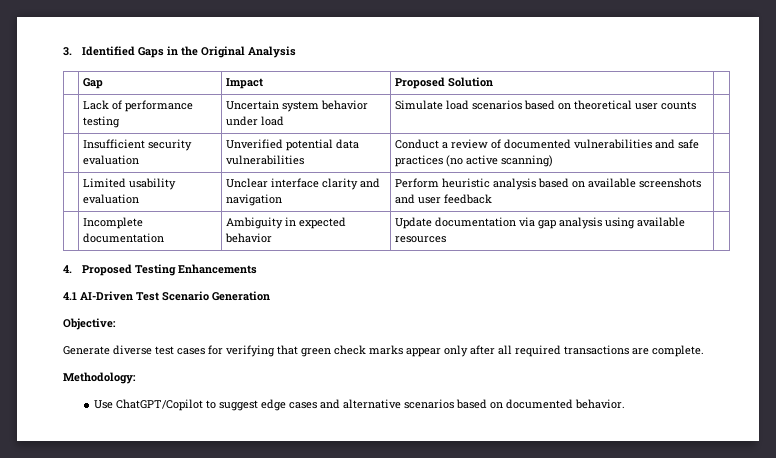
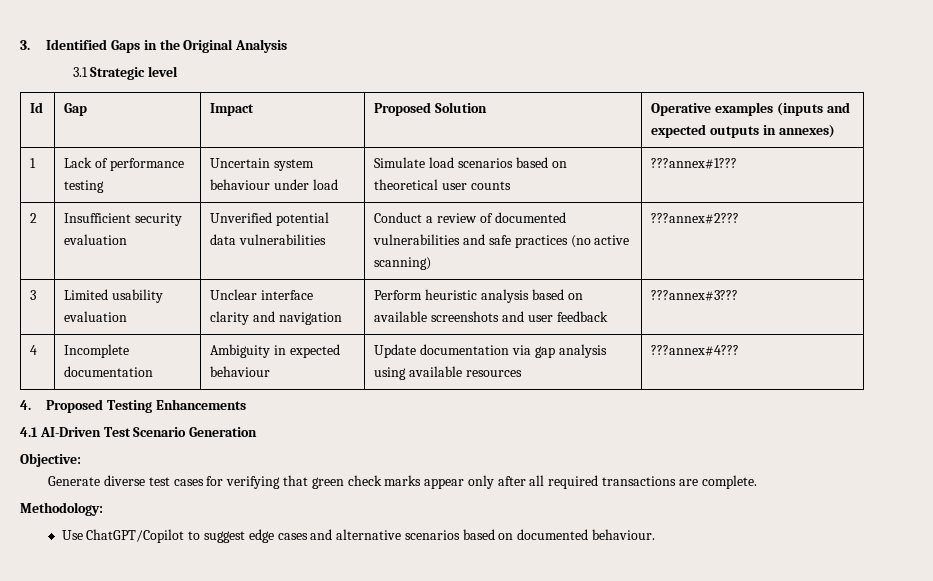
(297, 52) // -> [72,66,179,80] [30,102,44,113] // 3.1 Strategic level // Id
(494, 82) // -> [651,102,850,116] [651,124,835,138] [30,158,37,168] Operative examples (inputs and expected outputs in annexes) // 1
[321,100,369,110] behavior -> [210,179,271,190] behaviour
(697, 105) // -> [651,158,738,169] [30,213,38,223] ???annex#1??? // 2
(554, 161) // -> [651,213,740,224] [30,290,37,300] ???annex#2??? // 3
(493, 199) // -> [651,290,739,301] [30,345,38,355] ???annex#3??? // 4
[225,233,273,243] behavior -> [210,366,271,377] behaviour
(447, 239) none -> [651,345,740,356] ???annex#4???
[575,399,626,409] behavior. -> [592,529,656,540] behaviour.

